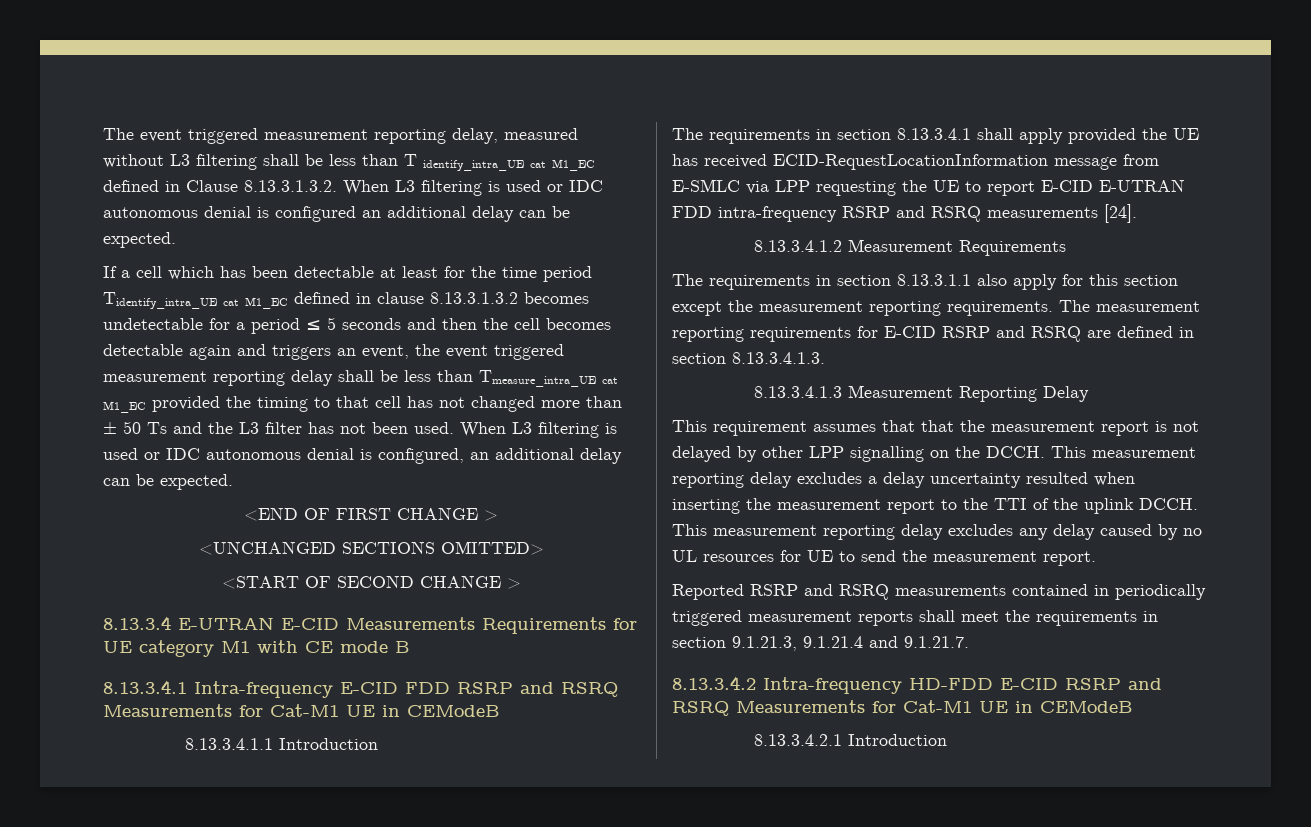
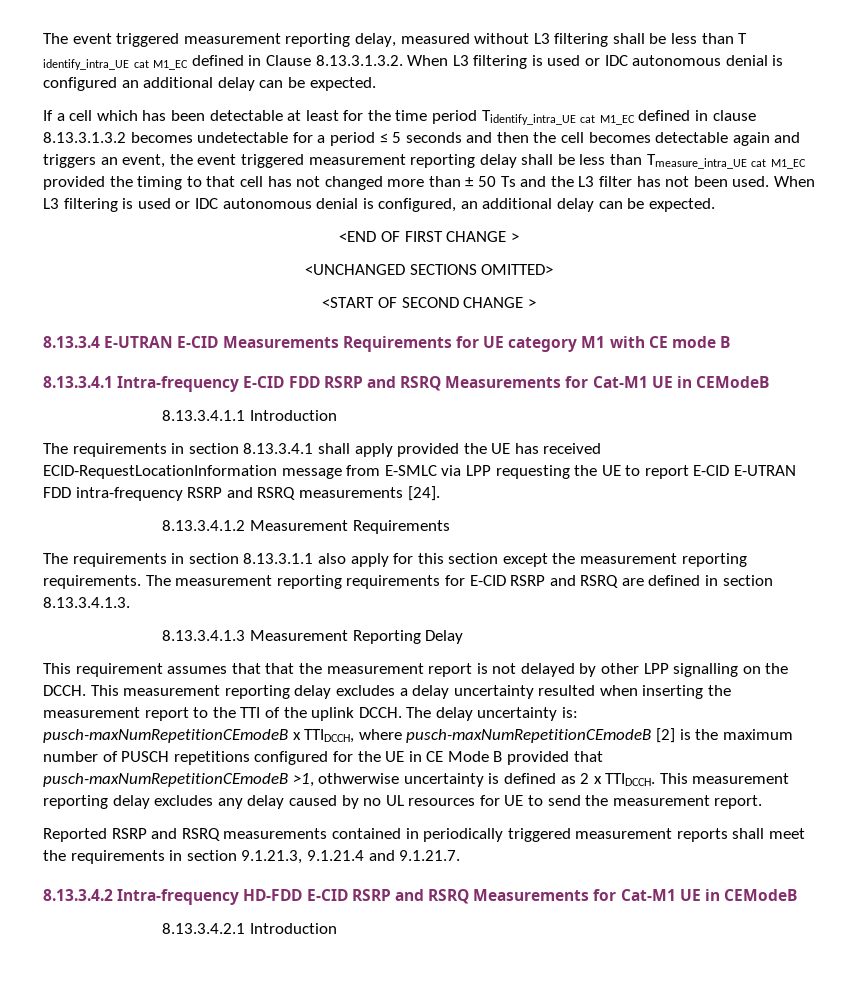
(1198, 504) none -> [406,707,579,721] [43,728,793,743] [43,751,603,765] [43,773,656,787] The delay uncertainty is: pusch-maxNumRepetitionCEmodeB x TTIDCCH, where pusch-maxNumRepetitionCEmodeB [2] is the maximum number of PUSCH repetitions configured for the UE in CE Mode B provided that pusch-maxNumRepetitionCEmodeB >1, othwerwise uncertainty is defined as 2 x TTIDCCH.

